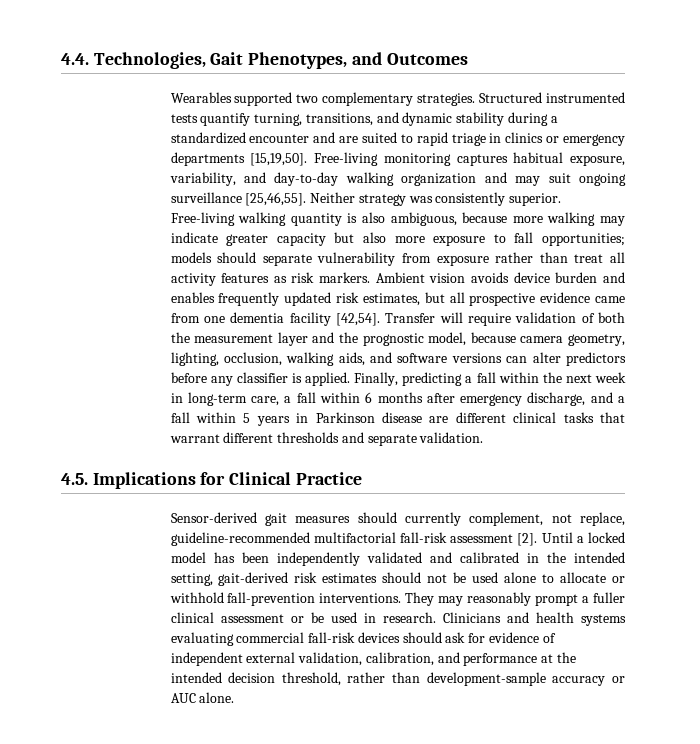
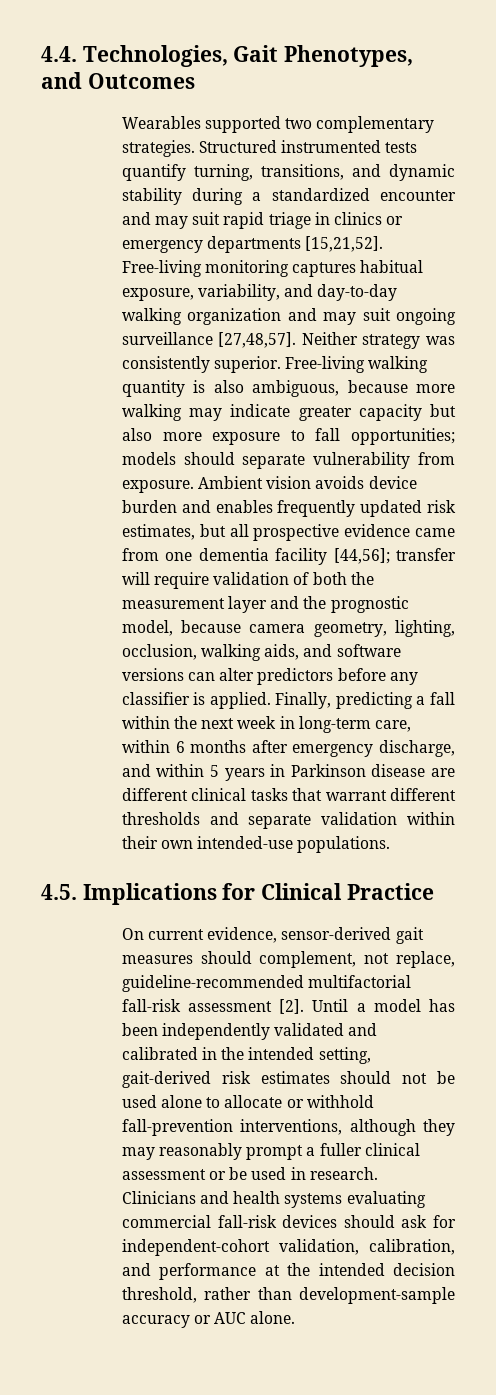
[339,132,413,143] are suited to -> [155,212,221,229] may suit
[250,153,308,166] [15,19,50]. -> [305,236,384,252] [15,21,52].
[245,192,307,206] [25,46,55]. -> [218,332,297,348] [27,48,57].
[436,252,625,266] [170,272,371,286] exposure rather than treat all activity features as risk markers. -> [121,480,194,493] exposure.
[335,313,436,326] [42,54]. Transfer -> [333,548,456,564] [44,56]; transfer
[284,392,316,403] a fall -> (411, 726) none
[617,396,625,403] [170,412,190,423] a fall -> (151, 770) none
[419,432,484,443] validation. -> [321,812,455,825] [121,836,391,853] validation within their own intended-use populations.
[170,512,257,523] Sensor-derived -> [121,927,392,943] On current evidence, sensor-derived
[404,512,461,526] currently -> (252, 957) none
[587,532,625,543] locked -> (366, 1007) none
[319,592,435,606] interventions. They -> [240,1119,455,1136] interventions, although they
[488,632,556,643] [170,652,296,666] evidence of independent external -> [121,1239,270,1256] independent-cohort

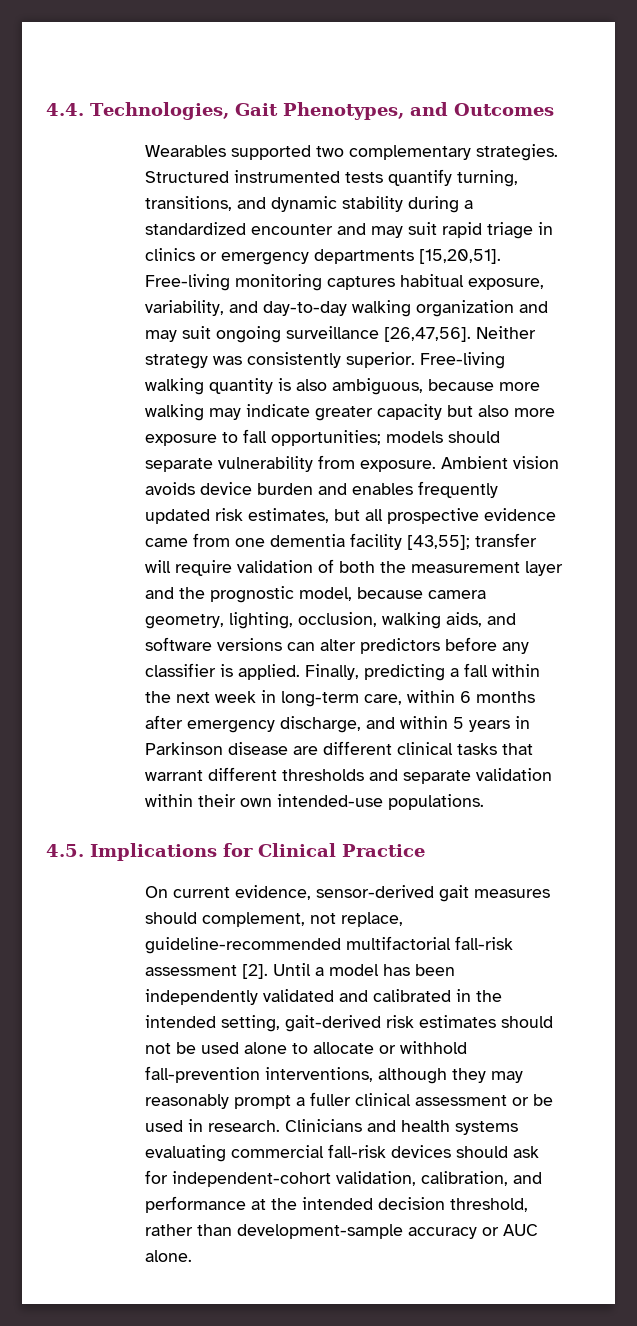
[305,236,384,252] [15,21,52]. -> [419,249,502,264] [15,20,51].
[218,332,297,348] [27,48,57]. -> [384,327,472,342] [26,47,56].
[333,548,390,564] [44,56]; -> [407,535,471,550] [43,55];

